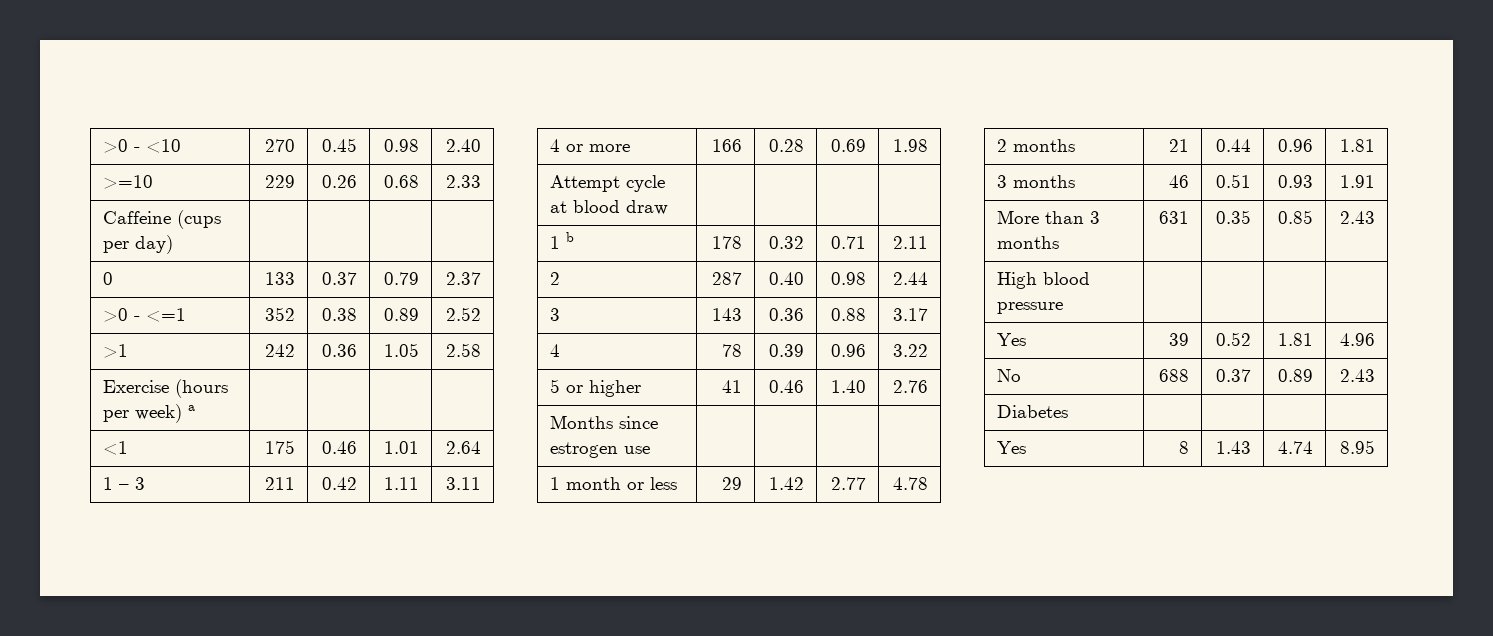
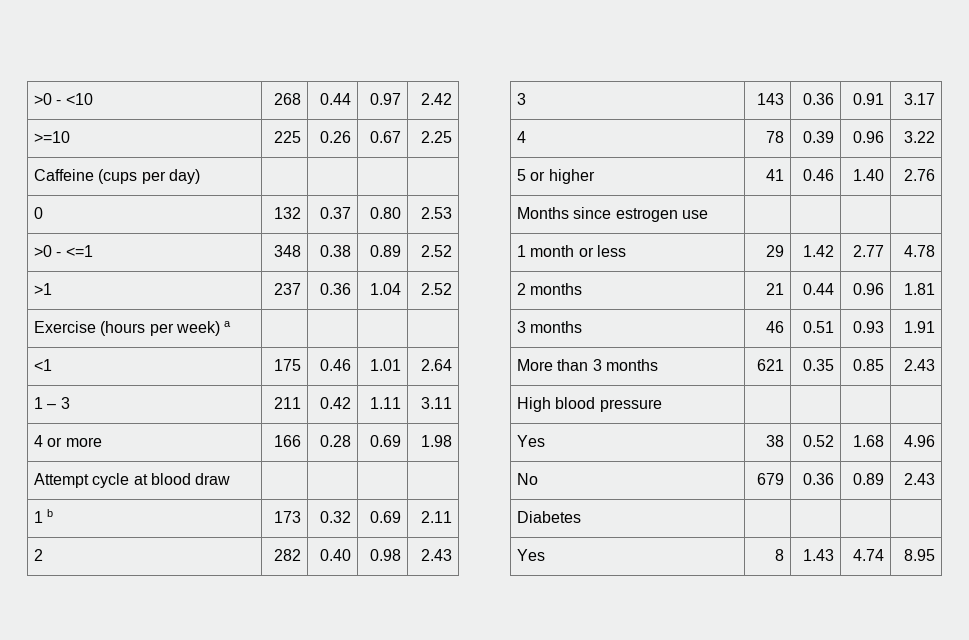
[264,139,295,152] [321,138,357,152] [383,139,419,152] [445,139,481,152] 270 | 0.45 | 0.98 | 2.40 -> [273,93,301,105] [319,93,351,105] [369,93,401,105] [420,93,452,105] 268 | 0.44 | 0.97 | 2.42
[264,175,295,188] 229 -> [273,131,301,143] 225
[383,175,419,188] [445,175,481,188] 0.68 | 2.33 -> [369,131,401,143] [420,131,452,143] 0.67 | 2.25
[264,272,295,285] [321,272,357,285] [383,272,419,285] [445,272,481,285] 133 | 0.37 | 0.79 | 2.37 -> [273,207,301,219] [319,207,351,219] [369,207,401,219] [420,207,452,219] 132 | 0.37 | 0.80 | 2.53
[264,307,295,321] 352 -> [273,245,301,257] 348
[264,344,295,357] [321,344,357,357] [383,343,419,357] [445,343,481,357] 242 | 0.36 | 1.05 | 2.58 -> [273,283,301,295] [319,283,351,295] [369,283,401,295] [420,283,452,295] 237 | 0.36 | 1.04 | 2.52
[711,236,742,249] 178 -> [273,511,301,523] 173
[830,236,866,249] 0.71 -> [369,511,401,523] 0.69
[711,272,742,285] 287 -> [273,549,301,561] 282
[892,272,928,285] 2.44 -> [420,549,452,561] 2.43
[830,308,866,321] 0.88 -> [852,93,884,105] 0.91
[1158,211,1189,224] 631 -> [756,359,784,371] 621
[1168,333,1189,346] 39 -> [765,435,784,447] 38
[1277,333,1313,346] 1.81 -> [852,435,884,447] 1.68
[1158,369,1189,382] [1215,369,1251,382] 688 | 0.37 -> [756,473,784,485] [802,473,834,485] 679 | 0.36

